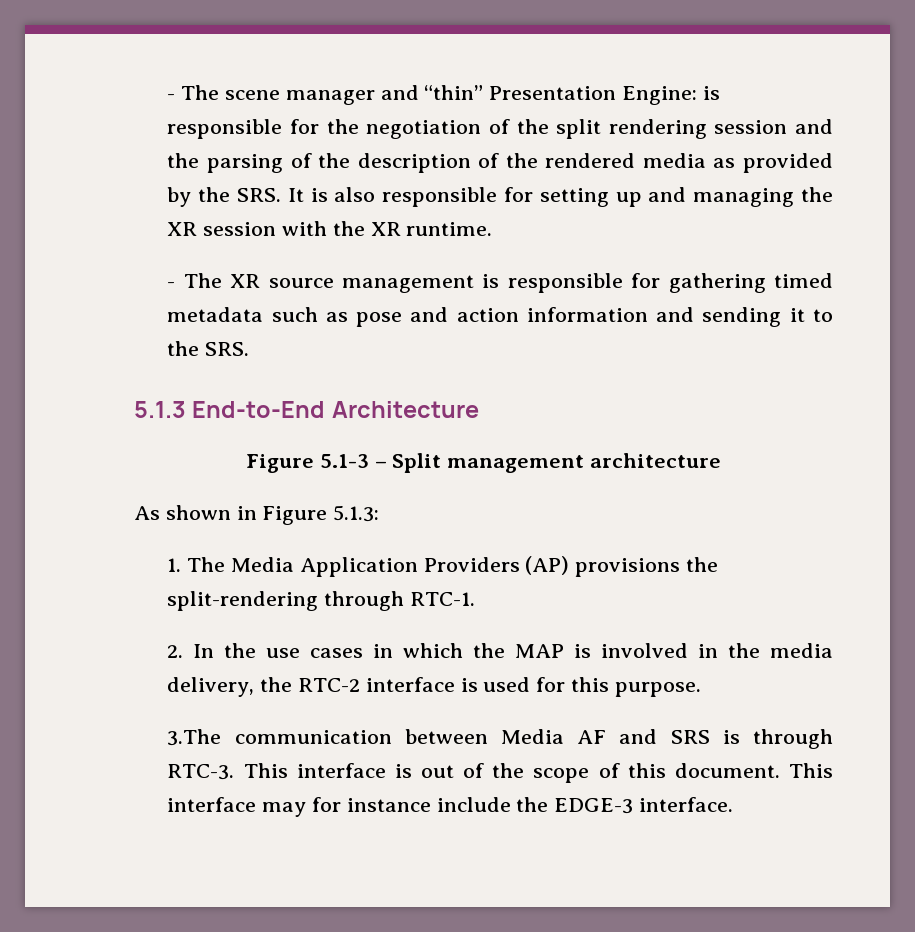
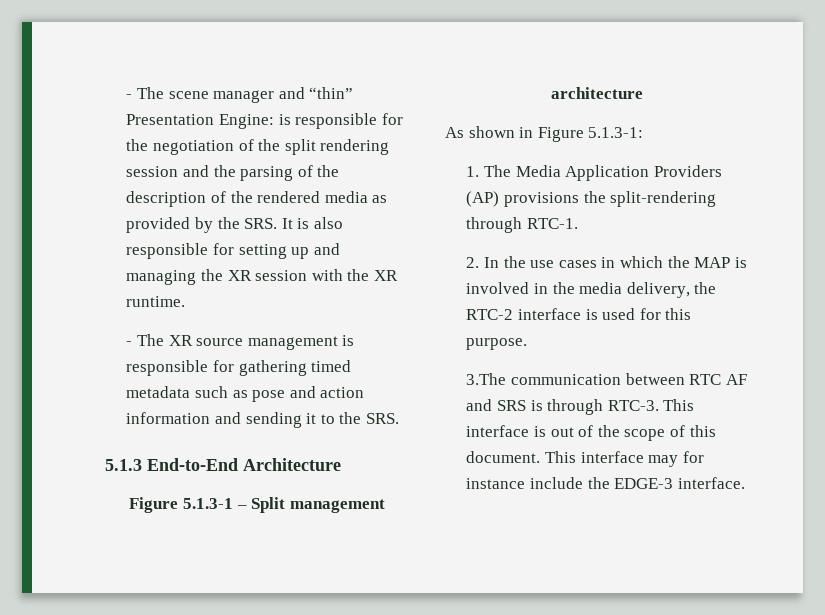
[319,454,369,468] 5.1-3 -> [182,498,233,509] 5.1.3-1
[333,505,380,522] 5.1.3: -> [588,127,644,138] 5.1.3-1:
[500,729,564,744] Media -> [689,374,722,385] RTC

